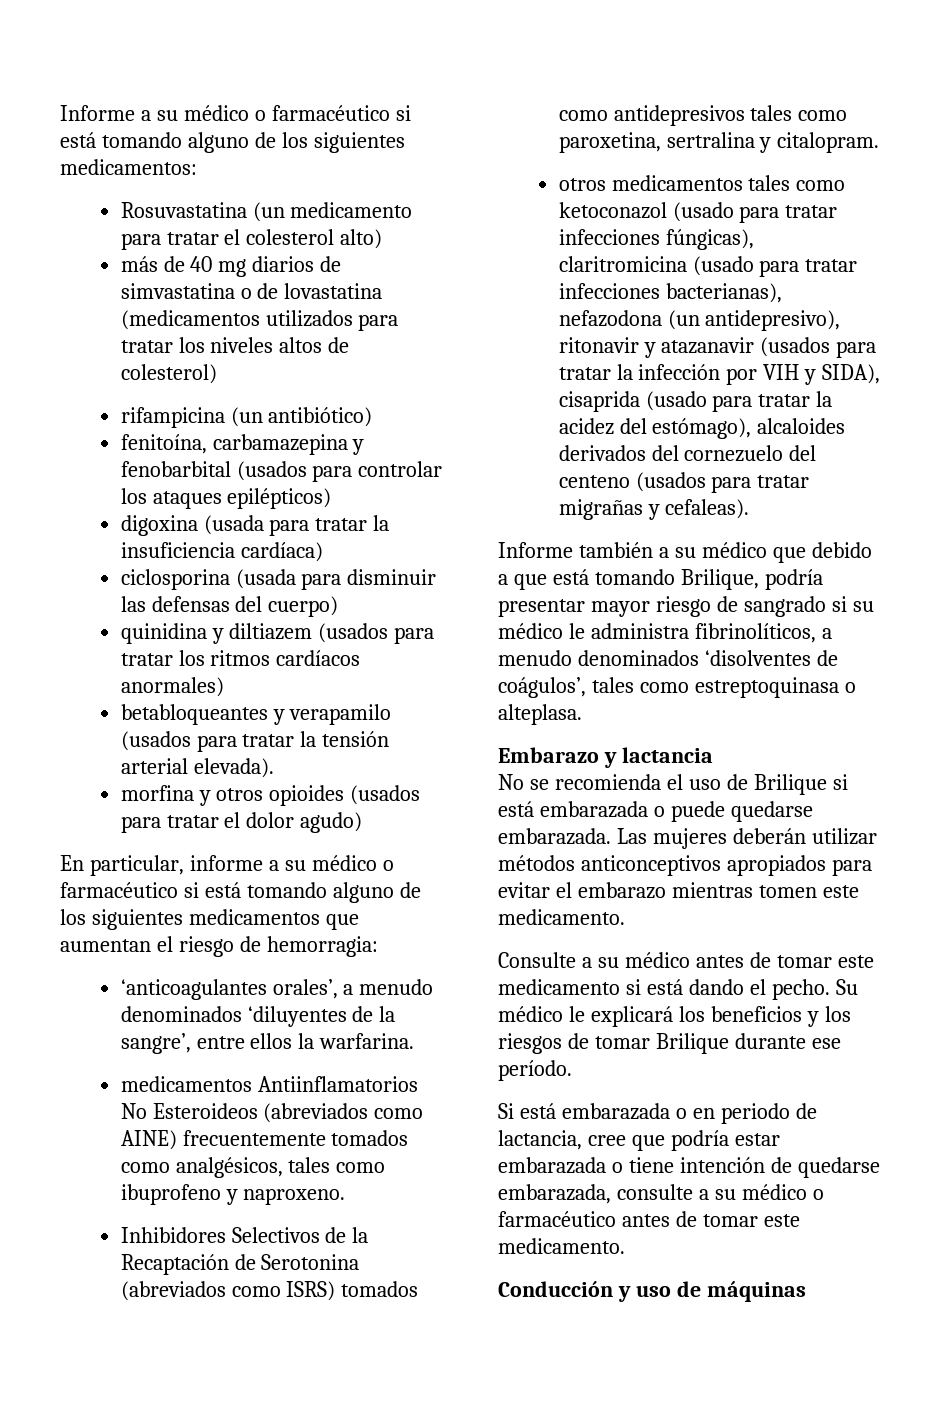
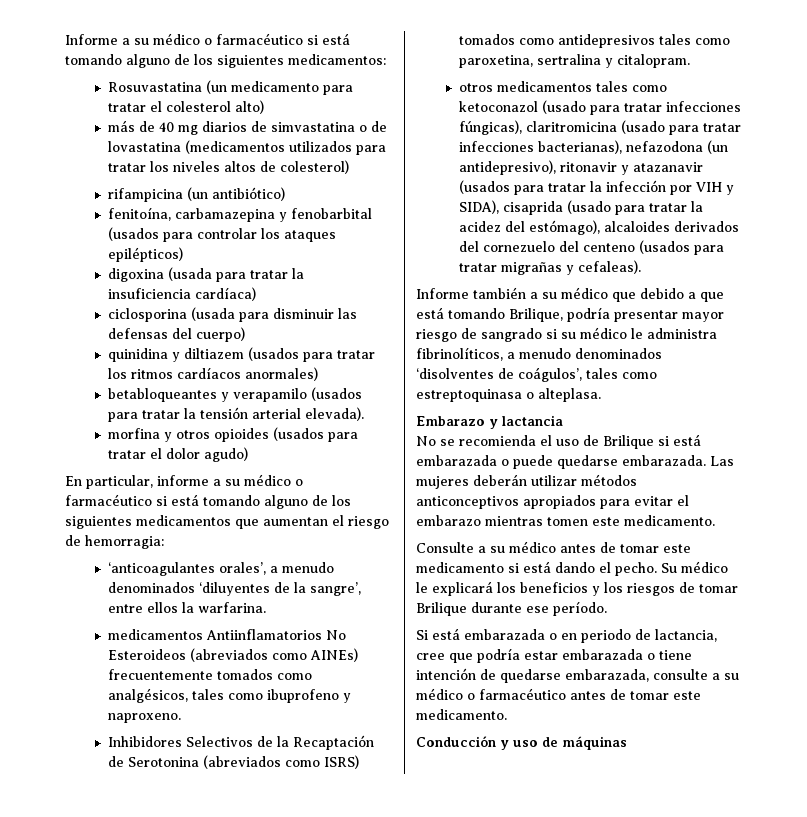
[120,1130,177,1150] AINE) -> [310,648,359,662] AINEs)

